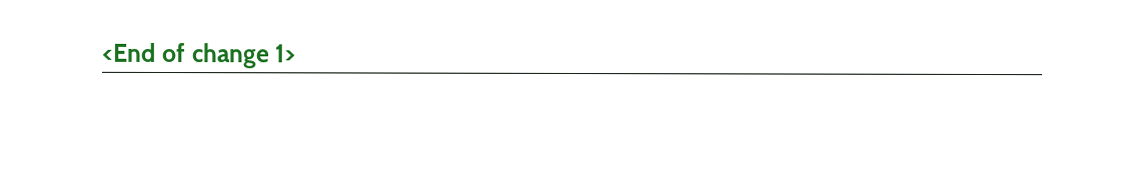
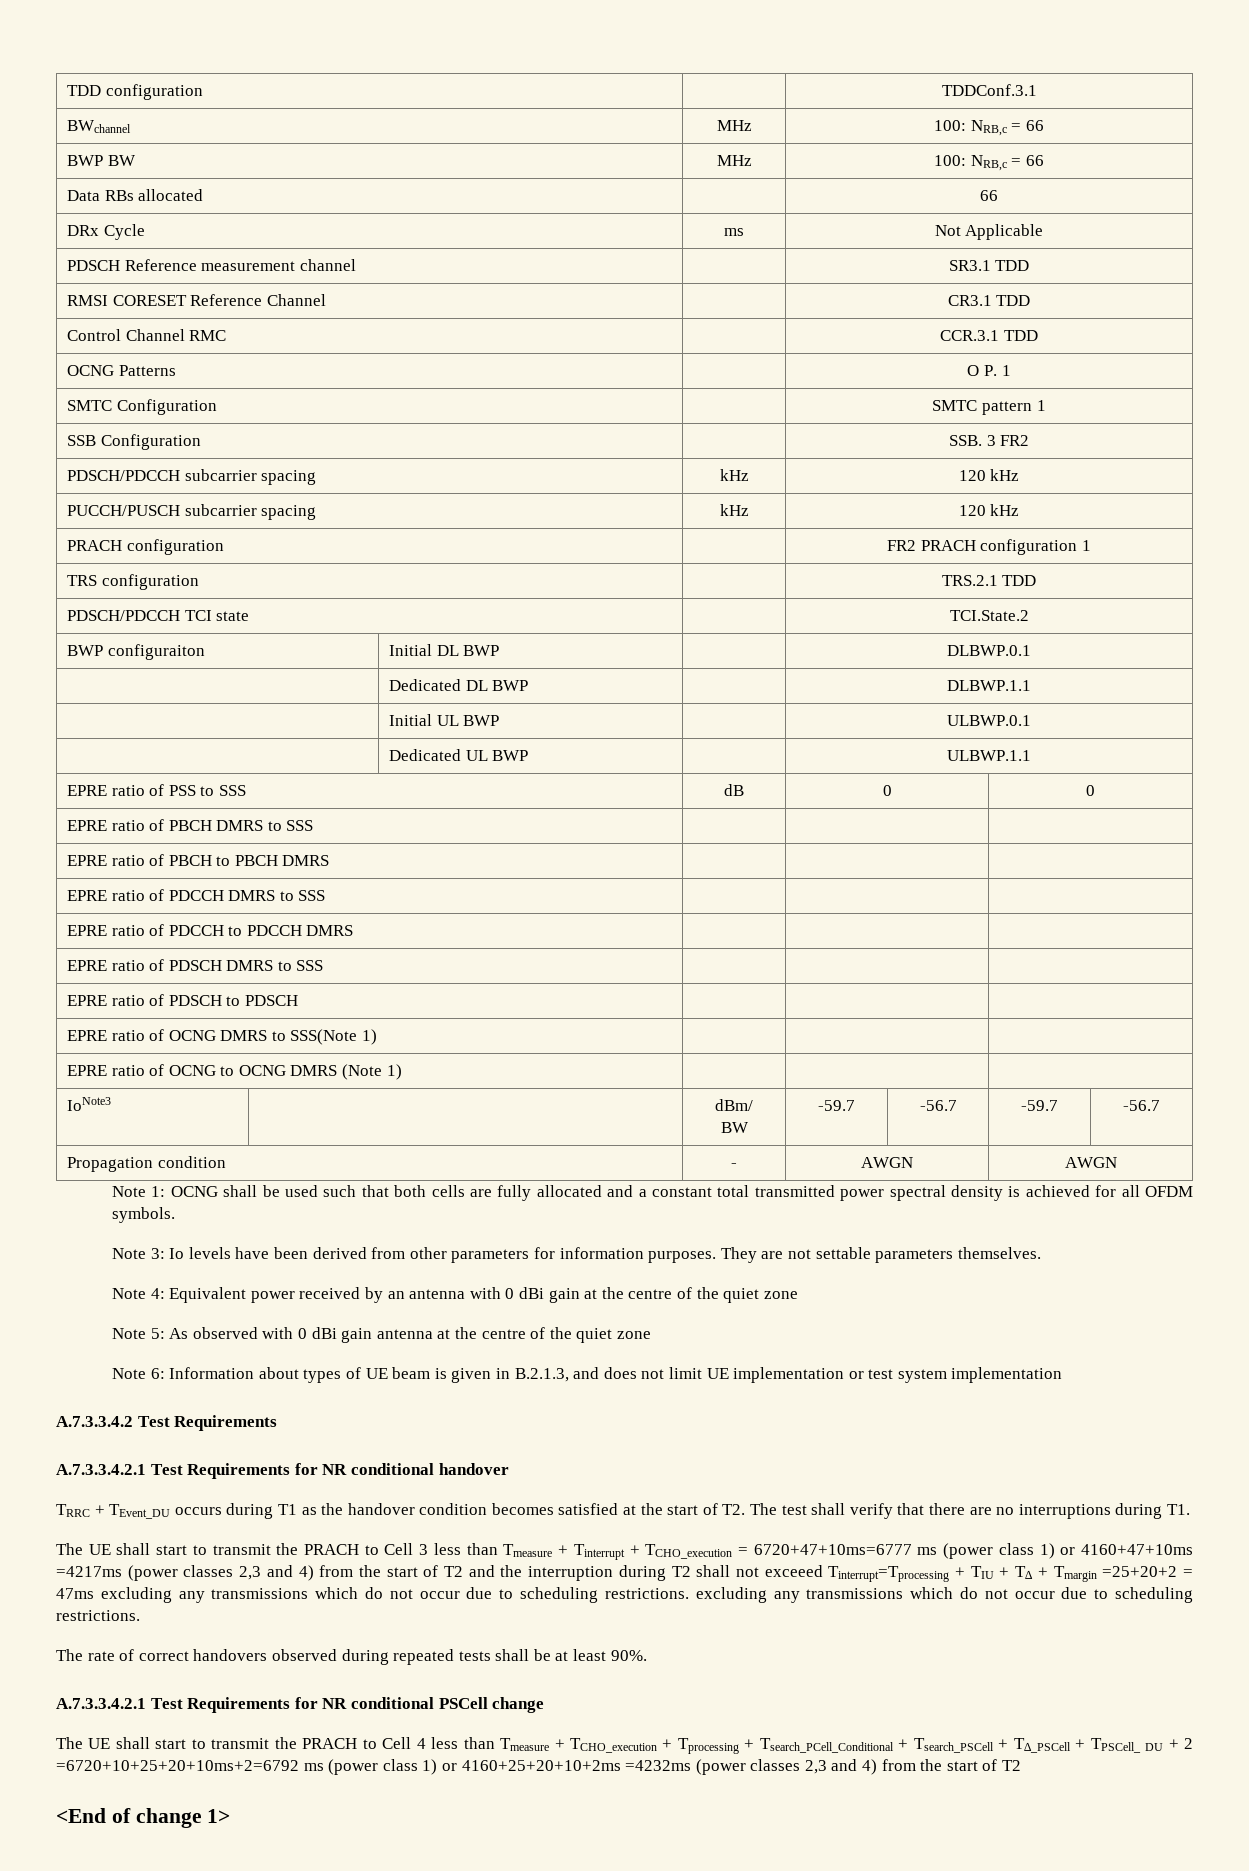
(102, 52) none -> [66,84,203,100] [941,84,1037,96] [66,120,131,133] [716,120,752,131] [934,120,1044,136] [66,155,136,166] [716,155,752,166] [934,155,1044,171] [66,189,204,201] [980,190,998,201] [66,224,145,240] [724,228,744,236] [934,224,1044,240] [66,259,356,271] [948,260,1030,271] [66,294,326,306] [947,295,1031,306] [66,329,227,341] [940,330,1038,341] [66,365,176,376] [967,365,1011,376] [66,399,217,415] [932,400,1046,415] [66,434,201,450] [948,435,1030,446] [66,469,317,485] [719,469,749,481] [958,469,1020,481] [66,504,317,520] [719,504,749,516] [958,504,1020,516] [66,539,224,555] [887,539,1091,555] [66,574,199,590] [941,575,1037,586] [66,610,250,621] [949,610,1029,621] [66,644,205,660] [388,644,500,656] [947,645,1031,656] [388,679,529,691] [947,680,1031,691] [388,714,500,726] [947,715,1031,726] [388,749,529,761] [947,750,1031,761] [66,784,246,796] [724,784,744,796] [882,785,892,796] [1086,785,1095,796] [66,819,314,831] [66,854,330,866] [66,889,326,901] [66,924,354,936] [66,959,324,971] [66,994,298,1006] [66,1029,378,1045] [66,1064,402,1080] [66,1097,111,1111] [715,1099,753,1111] [720,1122,749,1133] [818,1100,855,1111] [919,1100,957,1111] [1021,1100,1058,1111] [1123,1100,1160,1111] [66,1156,226,1172] [731,1163,737,1168] [861,1157,913,1168] [1064,1157,1117,1168] [112,1185,1194,1201] [112,1207,176,1223] [112,1247,1041,1263] [112,1287,798,1303] [112,1327,651,1343] [112,1367,1063,1383] [56,1415,278,1431] [56,1463,509,1479] [56,1503,1190,1519] [56,1543,1194,1560] [56,1565,1193,1582] [56,1587,1194,1603] [56,1610,140,1621] [56,1649,647,1665] [56,1697,545,1713] [56,1737,1193,1754] [56,1759,1022,1775] TDD configuration | | TDDConf.3.1 // BWchannel | MHz | 100: NRB,c = 66 // BWP BW | MHz | 100: NRB,c = 66 // Data RBs allocated | | 66 // DRx Cycle | ms | Not Applicable // PDSCH Reference measurement channel | | SR3.1 TDD // RMSI CORESET Reference Channel | | CR3.1 TDD // Control Channel RMC | | CCR.3.1 TDD // OCNG Patterns | | O P. 1 // SMTC Configuration | | SMTC pattern 1 // SSB Configuration | | SSB. 3 FR2 // PDSCH/PDCCH subcarrier spacing | kHz | 120 kHz // PUCCH/PUSCH subcarrier spacing | kHz | 120 kHz // PRACH configuration | | FR2 PRACH configuration 1 // TRS configuration | | TRS.2.1 TDD // PDSCH/PDCCH TCI state | | TCI.State.2 // BWP configuraiton | Initial DL BWP | | DLBWP.0.1 // | Dedicated DL BWP | | DLBWP.1.1 // | Initial UL BWP | | ULBWP.0.1 // | Dedicated UL BWP | | ULBWP.1.1 // EPRE ratio of PSS to SSS | dB | 0 | 0 // EPRE ratio of PBCH DMRS to SSS | | | // EPRE ratio of PBCH to PBCH DMRS | | | // EPRE ratio of PDCCH DMRS to SSS | | | // EPRE ratio of PDCCH to PDCCH DMRS | | | // EPRE ratio of PDSCH DMRS to SSS | | | // EPRE ratio of PDSCH to PDSCH | | | // EPRE ratio of OCNG DMRS to SSS(Note 1) | | | // EPRE ratio of OCNG to OCNG DMRS (Note 1) | | | // IoNote3 | | dBm/ // BW | -59.7 | -56.7 | -59.7 | -56.7 // Propagation condition | - | AWGN | AWGN // Note 1: OCNG shall be used such that both cells are fully allocated and a constant total transmitted power spectral density is achieved for all OFDM symbols. // Note 3: Io levels have been derived from other parameters for information purposes. They are not settable parameters themselves. // Note 4: Equivalent power received by an antenna with 0 dBi gain at the centre of the quiet zone // Note 5: As observed with 0 dBi gain antenna at the centre of the quiet zone // Note 6: Information about types of UE beam is given in B.2.1.3, and does not limit UE implementation or test system implementation // A.7.3.3.4.2 Test Requirements // A.7.3.3.4.2.1 Test Requirements for NR conditional handover // TRRC + TEvent_DU occurs during T1 as the handover condition becomes satisfied at the start of T2. The test shall verify that there are no interruptions during T1. // The UE shall start to transmit the PRACH to Cell 3 less than Tmeasure + Tinterrupt + TCHO_execution = 6720+47+10ms=6777 ms (power class 1) or 4160+47+10ms =4217ms (power classes 2,3 and 4) from the start of T2 and the interruption during T2 shall not exceeed Tinterrupt=Tprocessing + TIU + T∆ + Tmargin =25+20+2 = 47ms excluding any transmissions which do not occur due to scheduling restrictions. excluding any transmissions which do not occur due to scheduling restrictions. // The rate of correct handovers observed during repeated tests shall be at least 90%. // A.7.3.3.4.2.1 Test Requirements for NR conditional PSCell change // The UE shall start to transmit the PRACH to Cell 4 less than Tmeasure + TCHO_execution + Tprocessing + Tsearch_PCell_Conditional + Tsearch_PSCell + T∆_PSCell + TPSCell_ DU + 2 =6720+10+25+20+10ms+2=6792 ms (power class 1) or 4160+25+20+10+2ms =4232ms (power classes 2,3 and 4) from the start of T2 //

